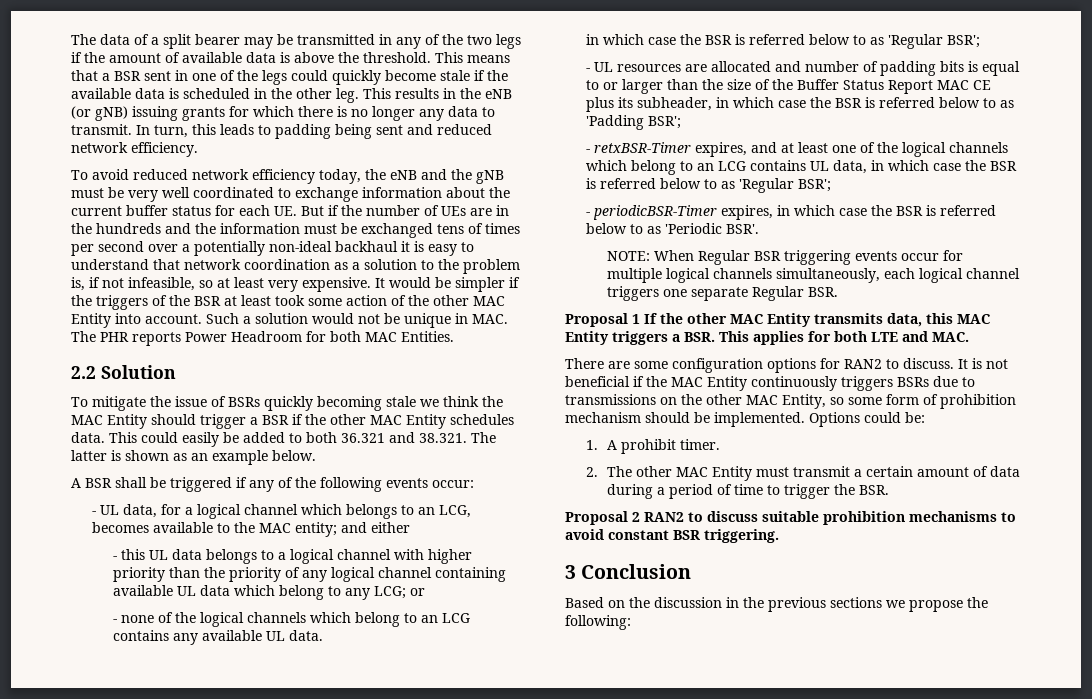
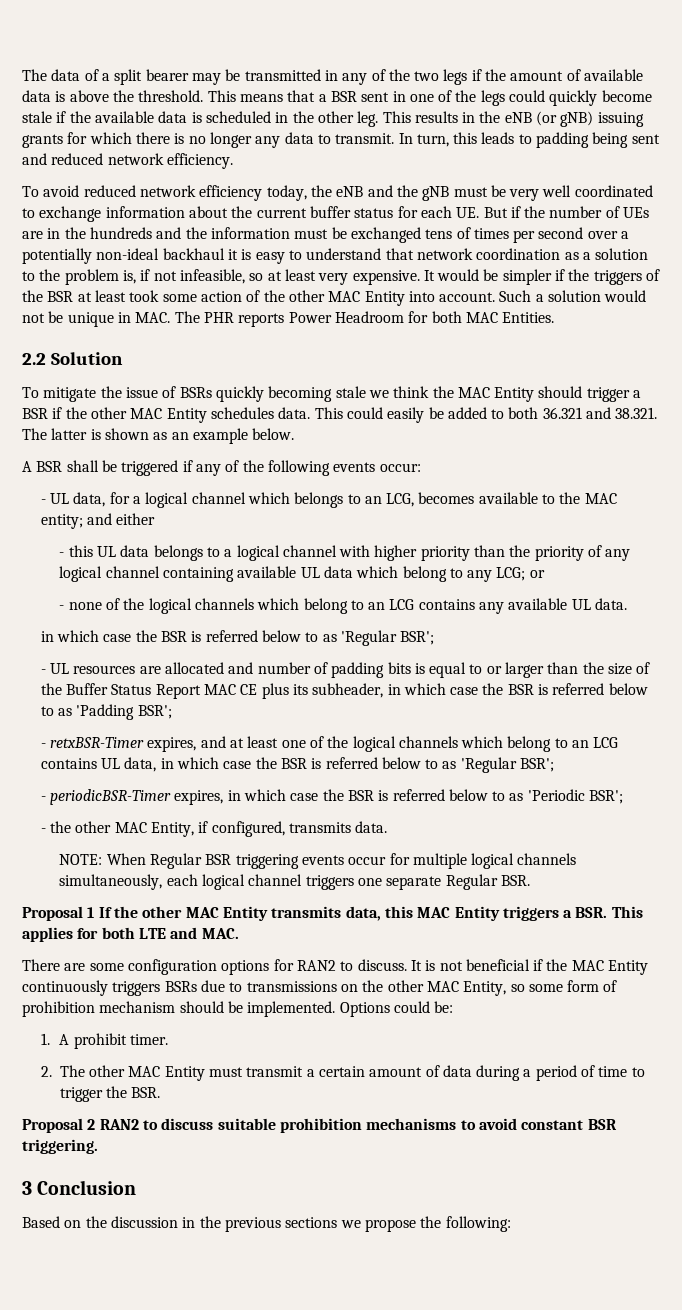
[726,224,760,234] BSR'. -> [589,790,624,804] [40,821,388,837] BSR'; // - the other MAC Entity, if configured, transmits data.

